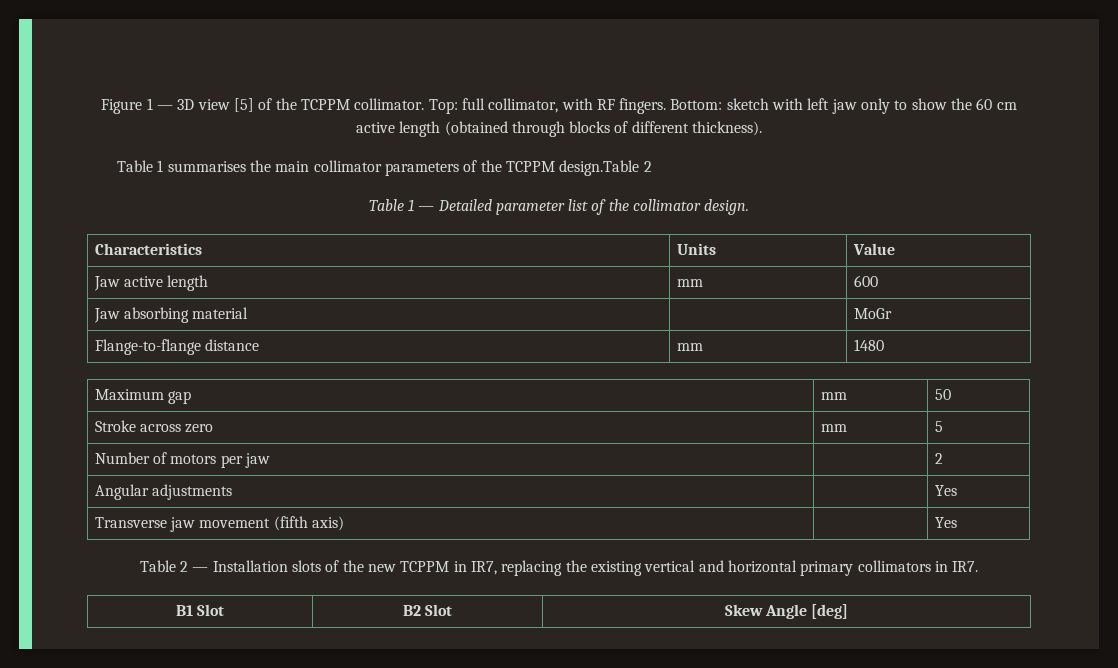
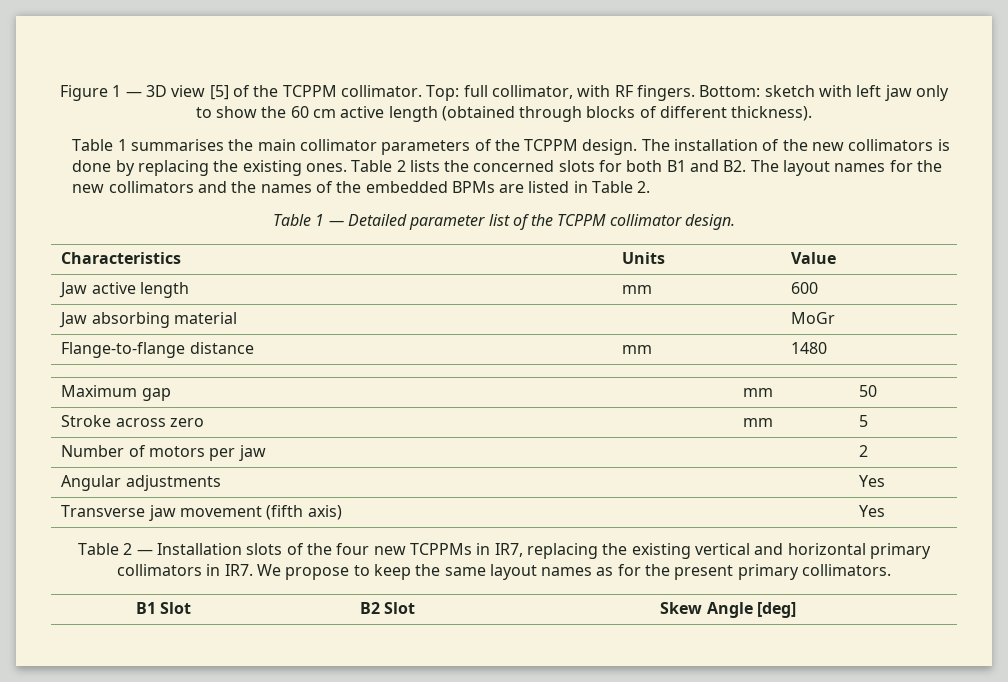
[559,160,652,176] design.Table 2 -> [582,139,950,155] [72,160,942,176] [72,181,651,193] design. The installation of the new collimators is done by replacing the existing ones. Table 2 lists the concerned slots for both B1 and B2. The layout names for the new collimators and the names of the embedded BPMs are listed in Table 2.
(629, 205) none -> [557,214,607,226] TCPPM
[368,561,450,572] new TCPPM -> [336,543,472,555] four new TCPPMs
(979, 566) none -> [256,564,892,580] We propose to keep the same layout names as for the present primary collimators.

